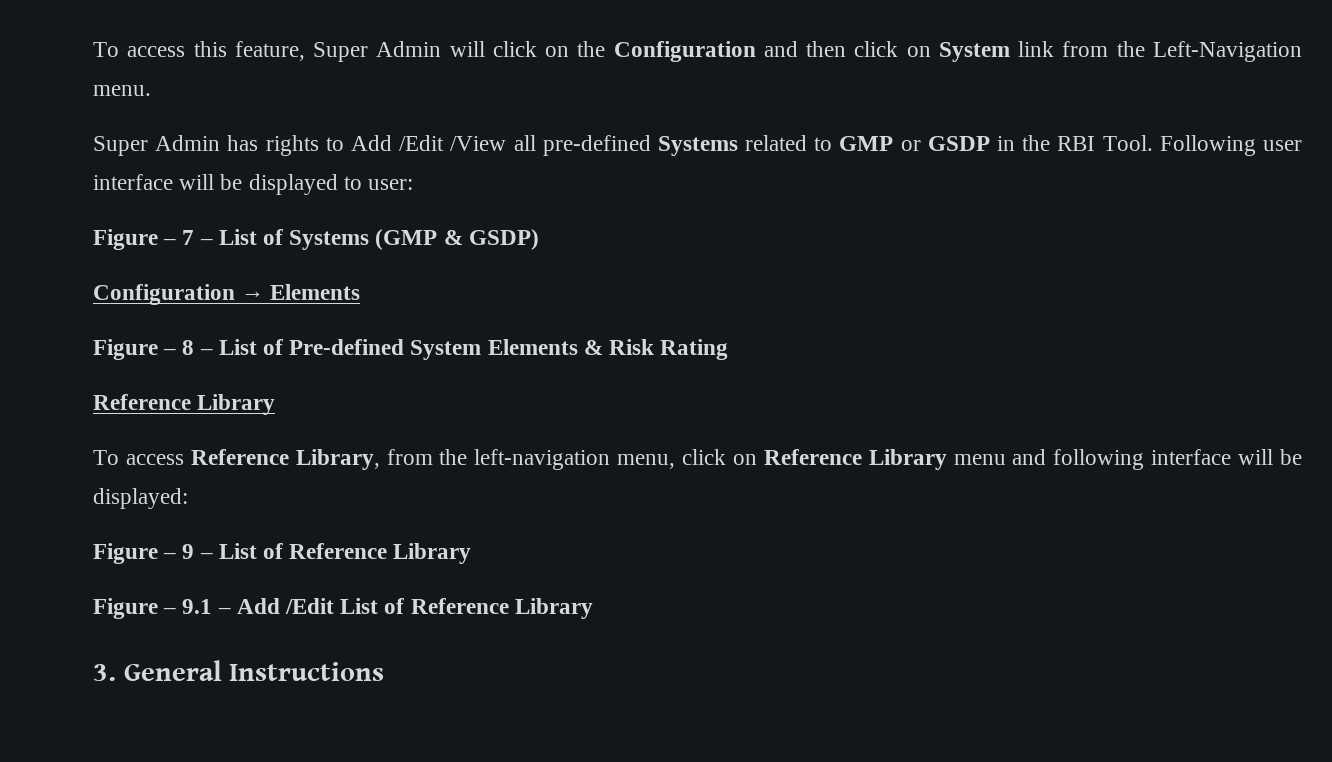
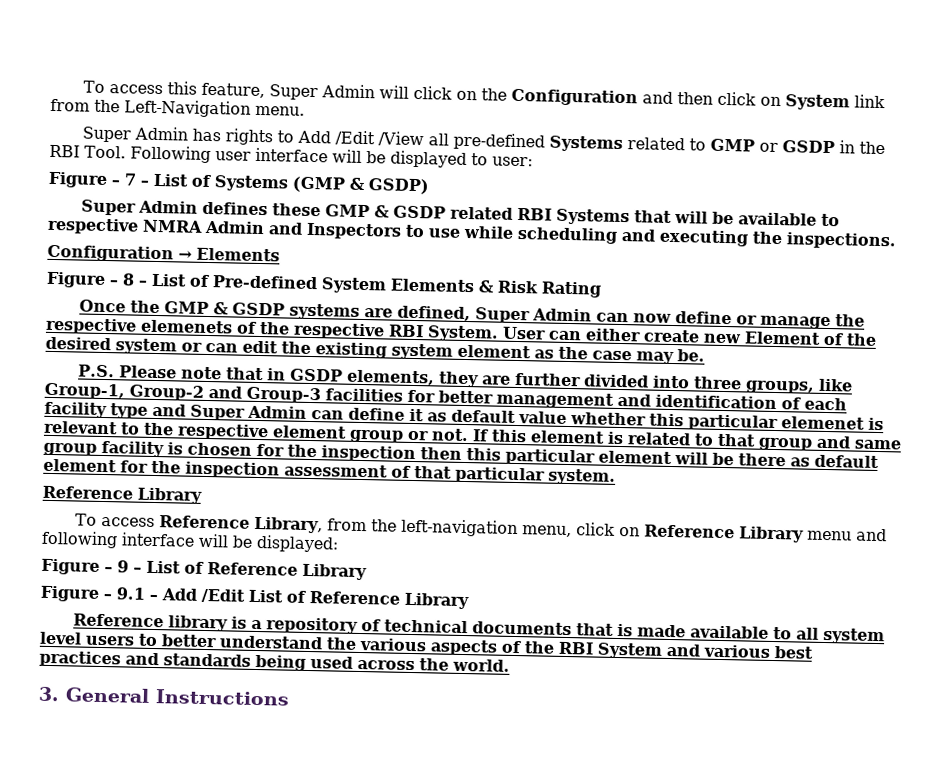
(539, 239) none -> [80,199,840,227] [47,217,896,250] // Super Admin defines these GMP & GSDP related RBI Systems that will be available to respective NMRA Admin and Inspectors to use while scheduling and executing the inspections.
(729, 349) none -> [78,299,865,330] [45,317,877,346] [45,336,705,365] [77,364,853,394] [44,382,847,411] [44,401,884,432] [43,420,902,451] [43,440,879,469] [43,458,616,485] // Once the GMP & GSDP systems are defined, Super Admin can now define or manage the respective elemenets of the respective RBI System. User can either create new Element of the desired system or can edit the existing system element as the case may be. // P.S. Please note that in GSDP elements, they are further divided into three groups, like Group-1, Group-2 and Group-3 facilities for better management and identification of each facility type and Super Admin can define it as default value whether this particular elemenet is relevant to the respective element group or not. If this element is related to that group and same group facility is chosen for the inspection then this particular element will be there as default element for the inspection assessment of that particular system.
(593, 608) none -> [72,613,885,645] [39,631,813,659] [39,650,510,672] // Reference library is a repository of technical documents that is made available to all system level users to better understand the various aspects of the RBI System and various best practices and standards being used across the world.

